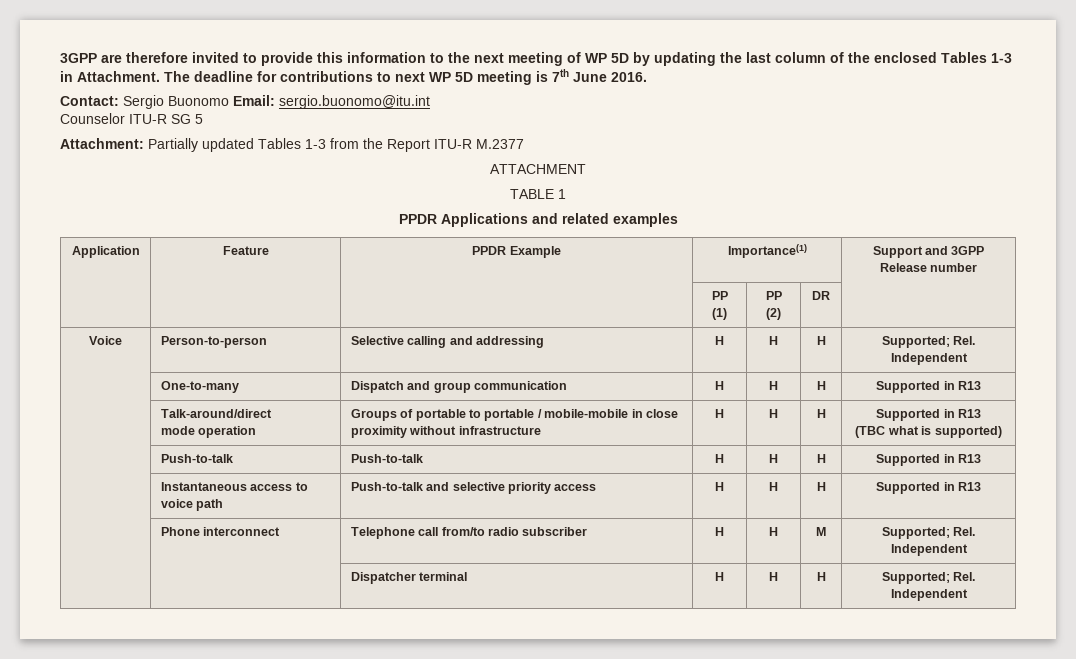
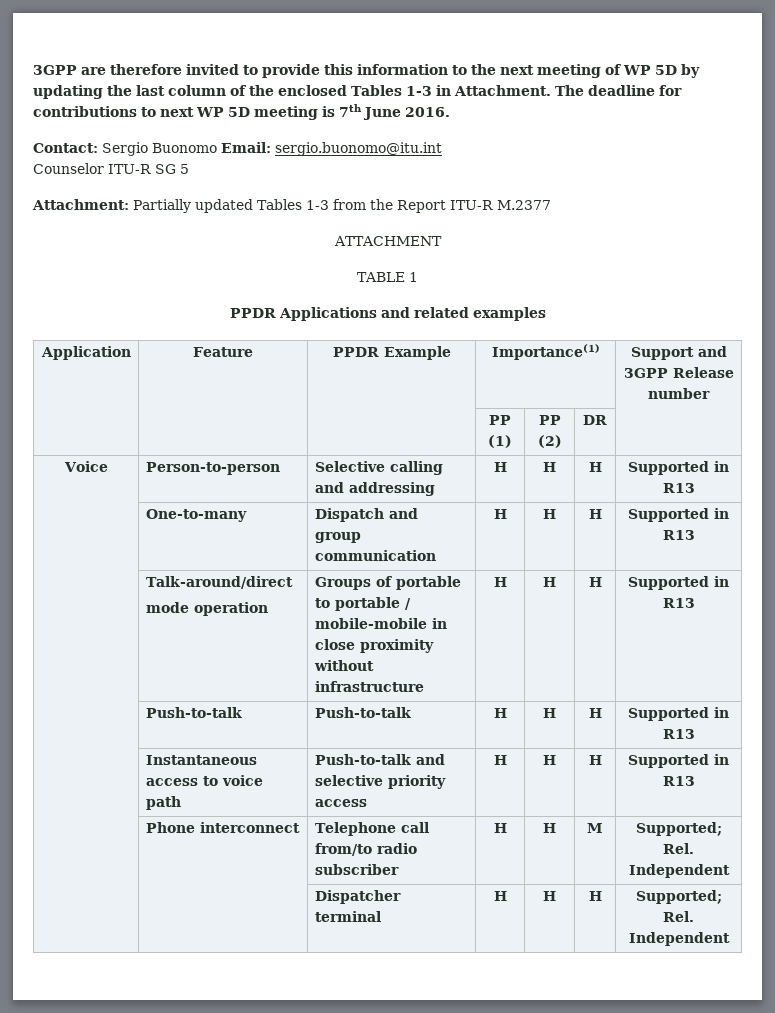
[881,336,976,348] [890,353,968,365] Supported; Rel. Independent -> [628,461,729,475] [662,483,695,493] Supported in R13
[855,426,1002,438] // (TBC what is supported) -> (695, 603) none

